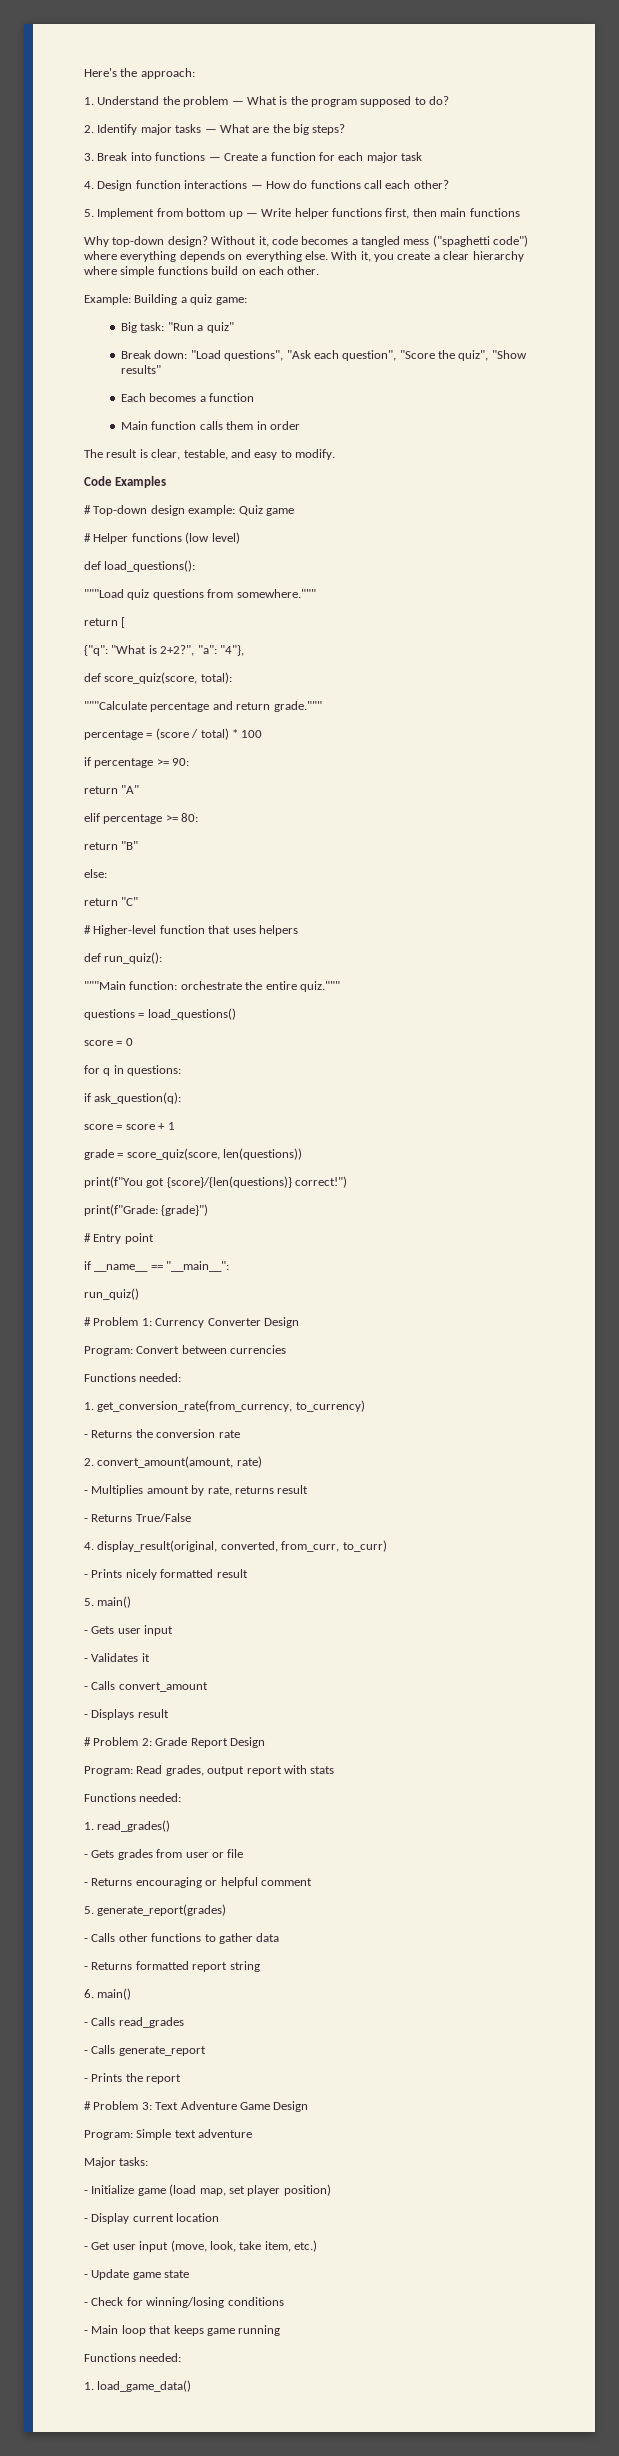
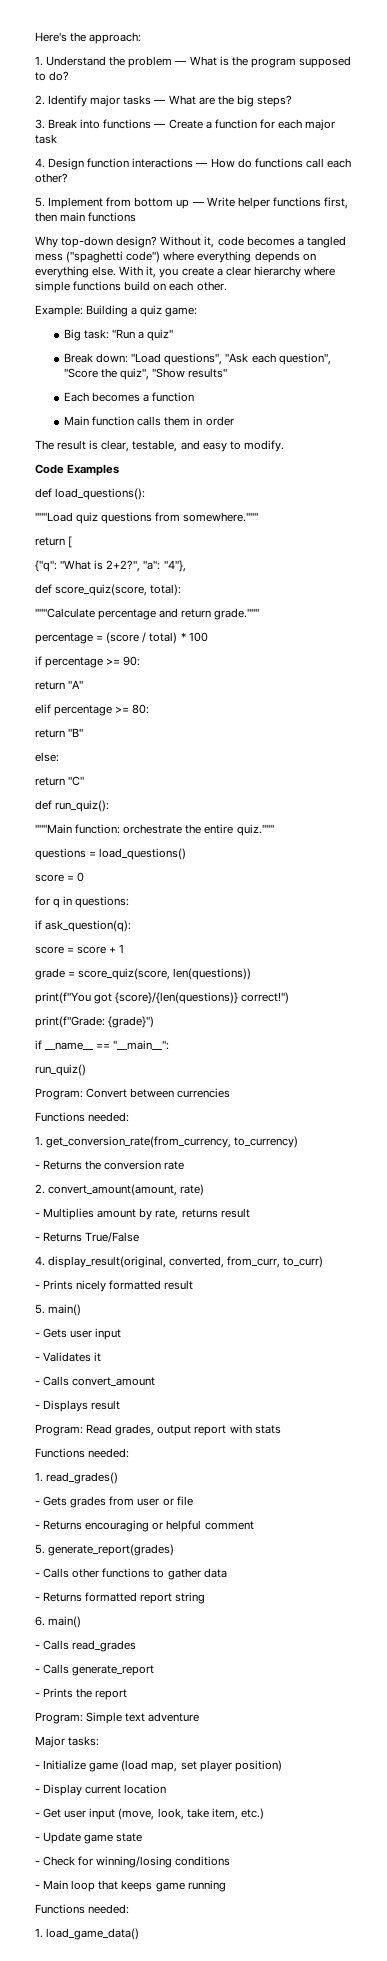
[84,505,294,516] [84,532,240,544] // # Top-down design example: Quiz game // # Helper functions (low level) -> (120, 470) none
[84,925,298,936] // # Higher-level function that uses helpers -> (85, 781) none
[84,1233,154,1244] // # Entry point -> (155, 1022) none
[84,1317,299,1328] // # Problem 1: Currency Converter Design -> (86, 1070) none
[84,1737,265,1748] // # Problem 2: Grade Report Design -> (121, 1405) none
[84,2101,309,2112] // # Problem 3: Text Adventure Game Design -> (128, 1694) none

